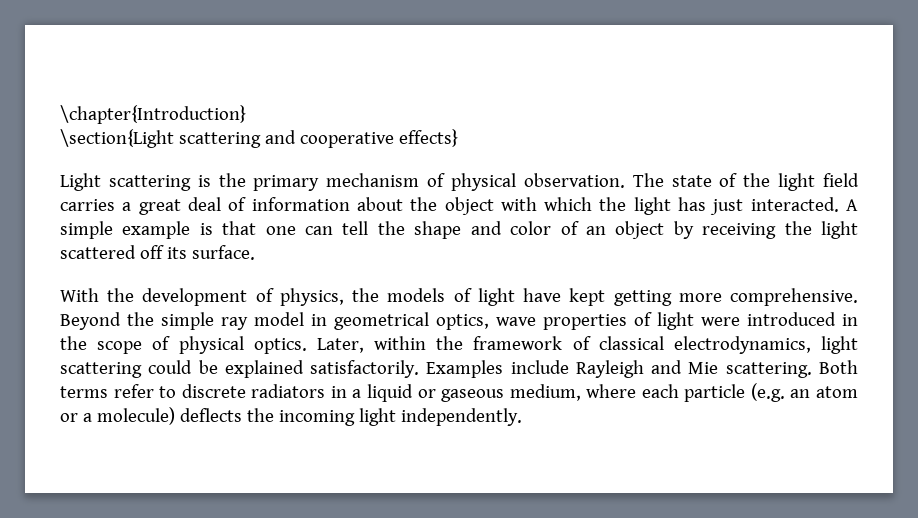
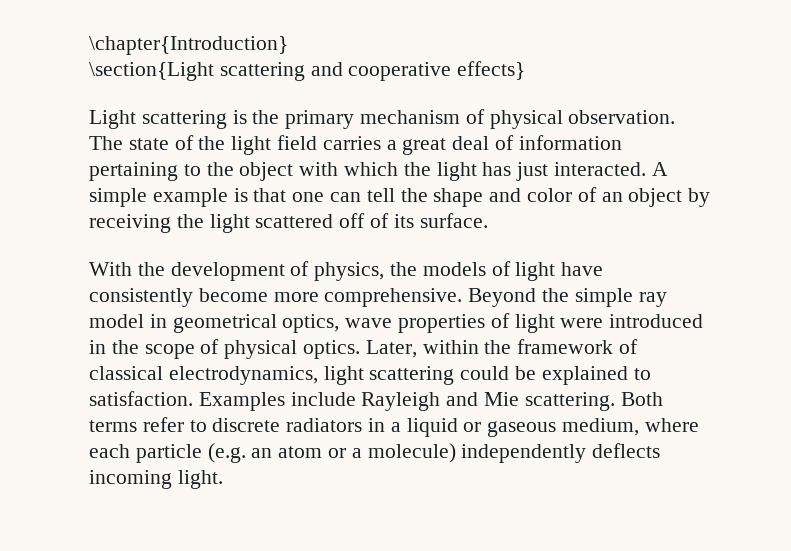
[356,197,403,211] about -> [89,162,201,181] pertaining to
(164, 252) none -> [370,213,390,228] of
[569,288,672,306] kept getting -> [89,288,268,307] consistently become
[310,360,420,378] satisfactorily. -> [633,368,651,380] [89,391,193,406] to satisfaction.
[179,408,522,426] deflects the incoming light independently. -> [461,443,661,463] [89,470,223,489] independently deflects incoming light.

